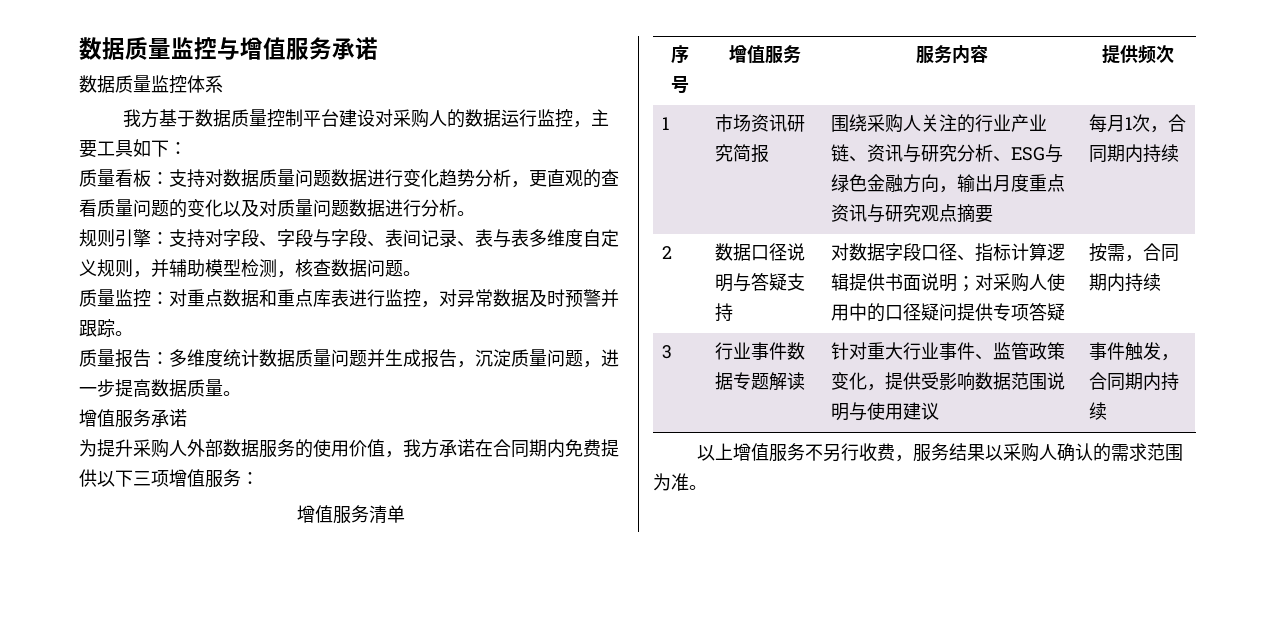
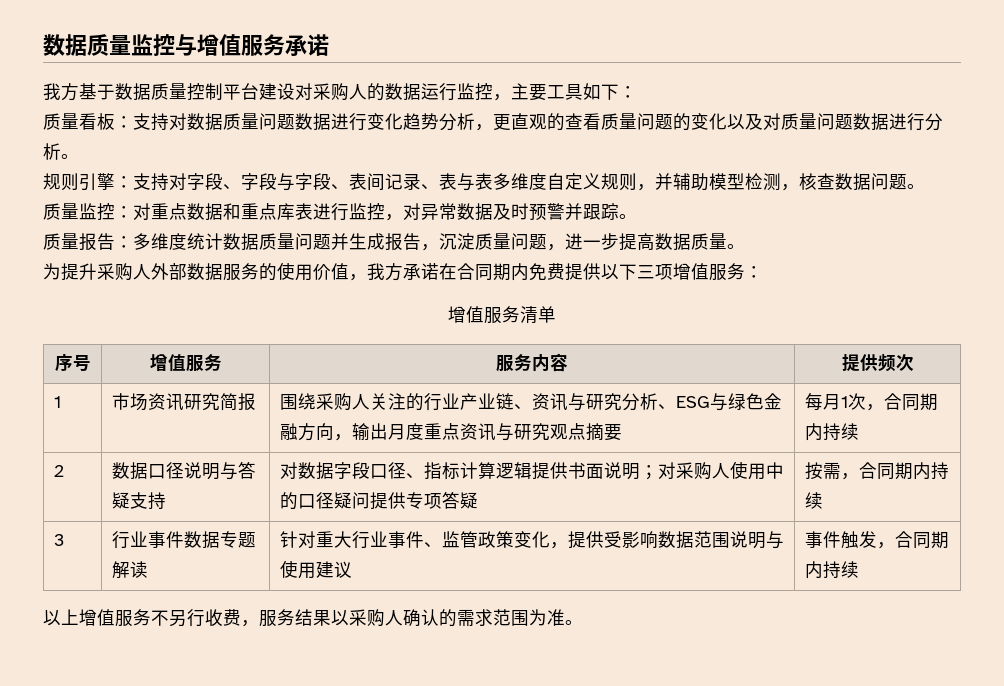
[79,75,223,94] // 数据质量监控体系 -> (329, 45) none
[79,409,187,428] // 增值服务承诺 -> (745, 246) none

